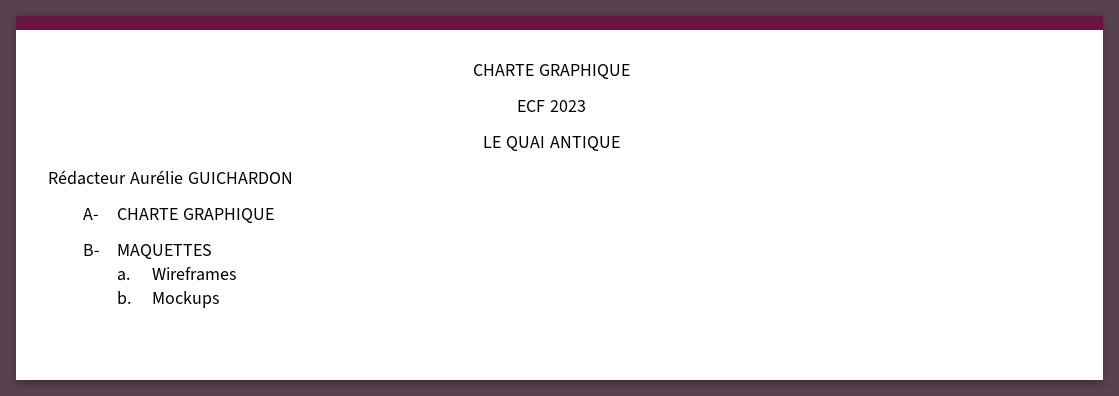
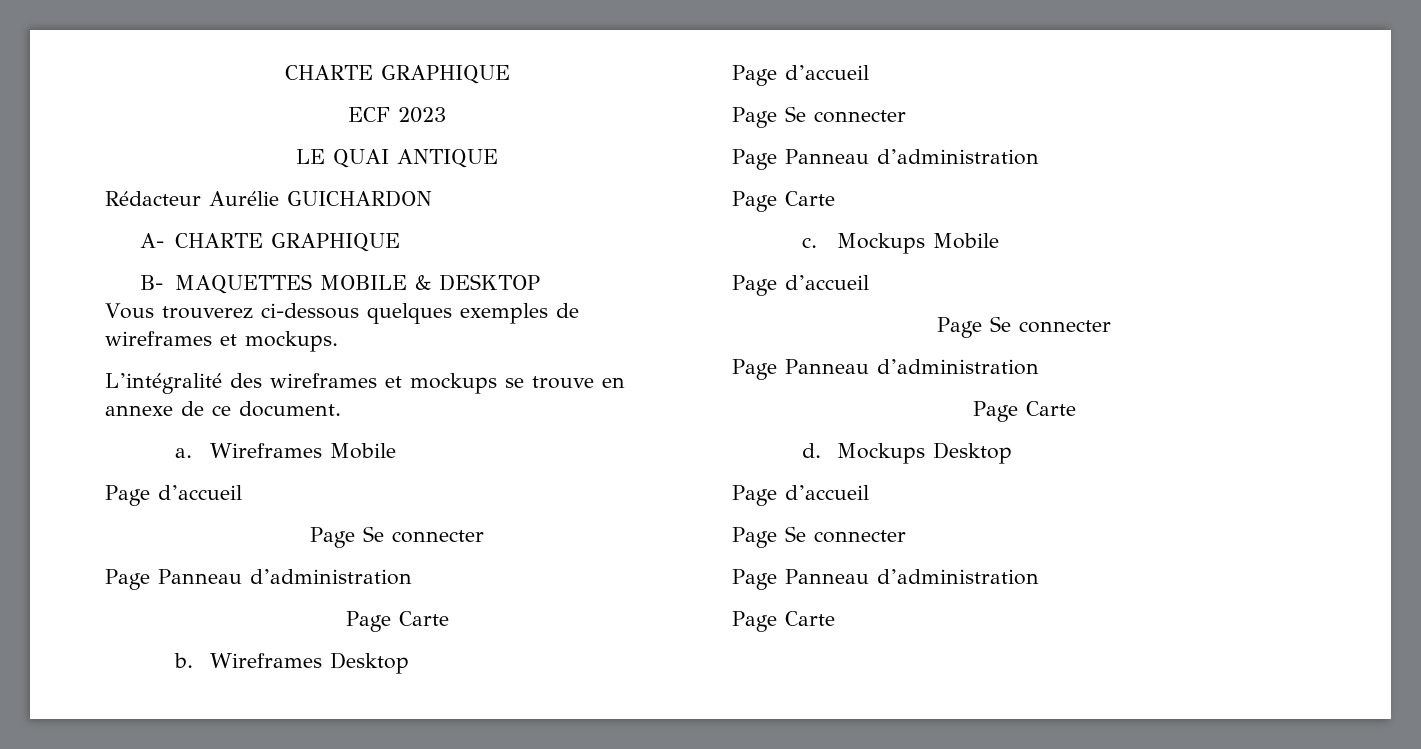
[117,267,237,281] [117,291,220,308] // a. Wireframes // b. Mockups -> [319,274,540,291] [105,303,579,324] [105,331,338,352] [105,373,625,394] [105,401,341,417] [174,443,396,459] [105,485,242,506] [310,526,484,548] [105,569,412,590] [345,611,449,632] [173,652,409,674] [732,65,869,86] [732,106,906,128] [732,149,1039,170] [732,191,835,212] [801,233,999,254] [732,275,869,296] [937,316,1111,338] [732,359,1039,380] [972,401,1076,422] [801,442,1012,464] [732,485,869,506] [732,526,906,548] [732,569,1039,590] [732,611,835,632] MOBILE & DESKTOP // Vous trouverez ci-dessous quelques exemples de wireframes et mockups. // L’intégralité des wireframes et mockups se trouve en annexe de ce document. // a. Wireframes Mobile // Page d’accueil // Page Se connecter // Page Panneau d’administration // Page Carte // b. Wireframes Desktop // Page d’accueil // Page Se connecter // Page Panneau d’administration // Page Carte // c. Mockups Mobile // Page d’accueil // Page Se connecter // Page Panneau d’administration // Page Carte // d. Mockups Desktop // Page d’accueil // Page Se connecter // Page Panneau d’administration // Page Carte

